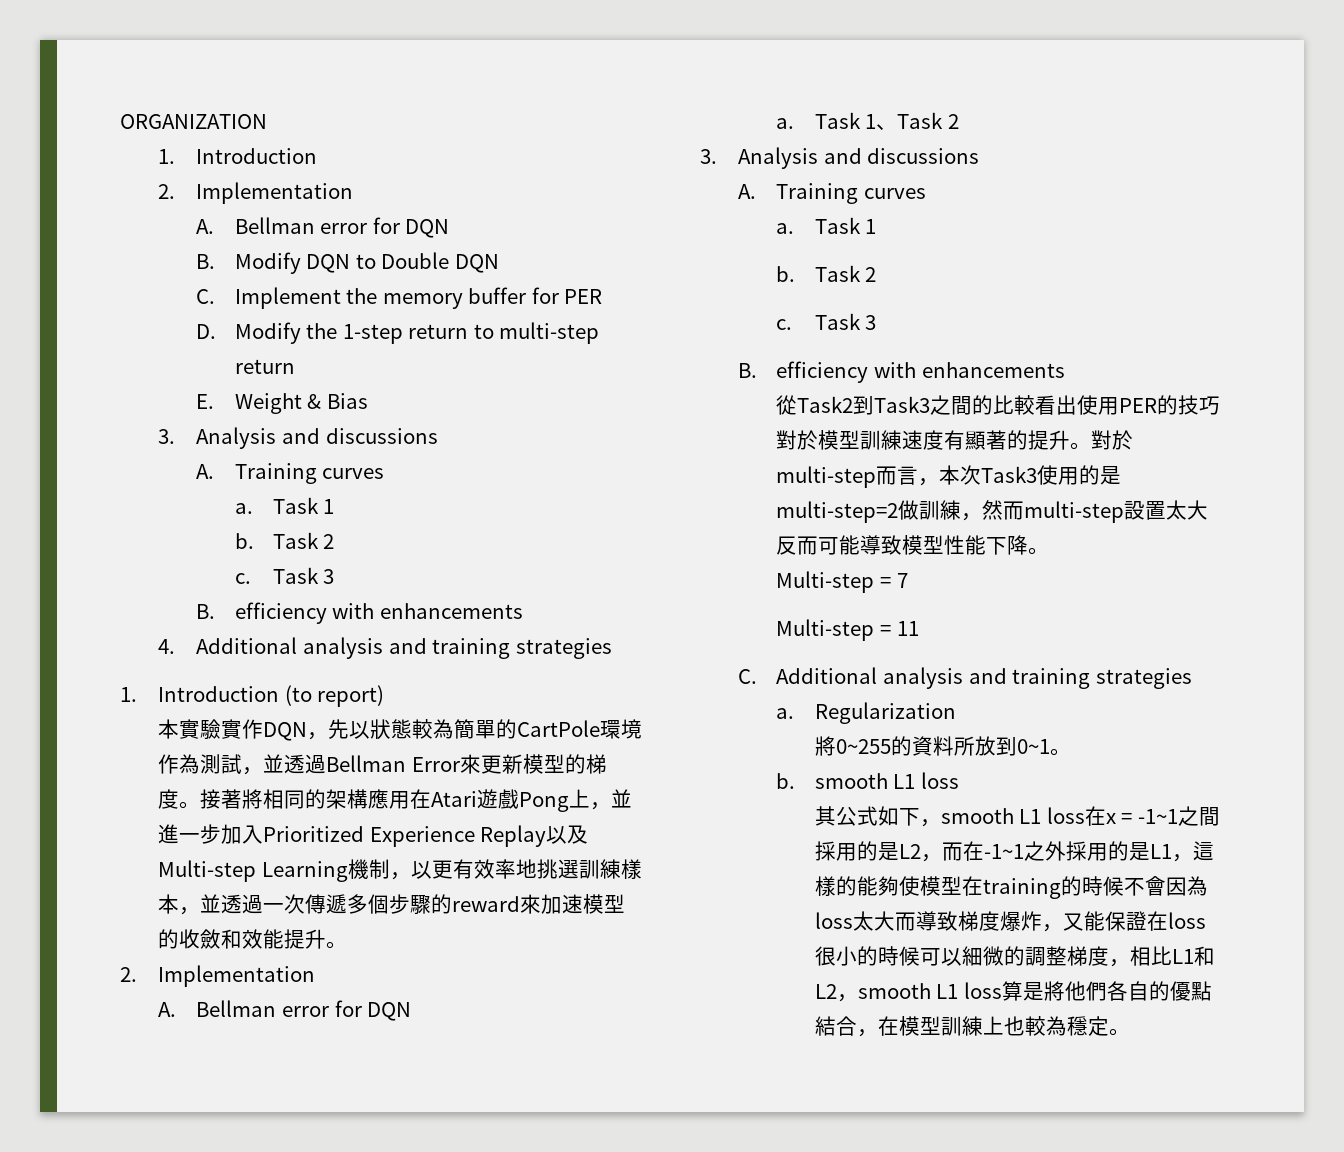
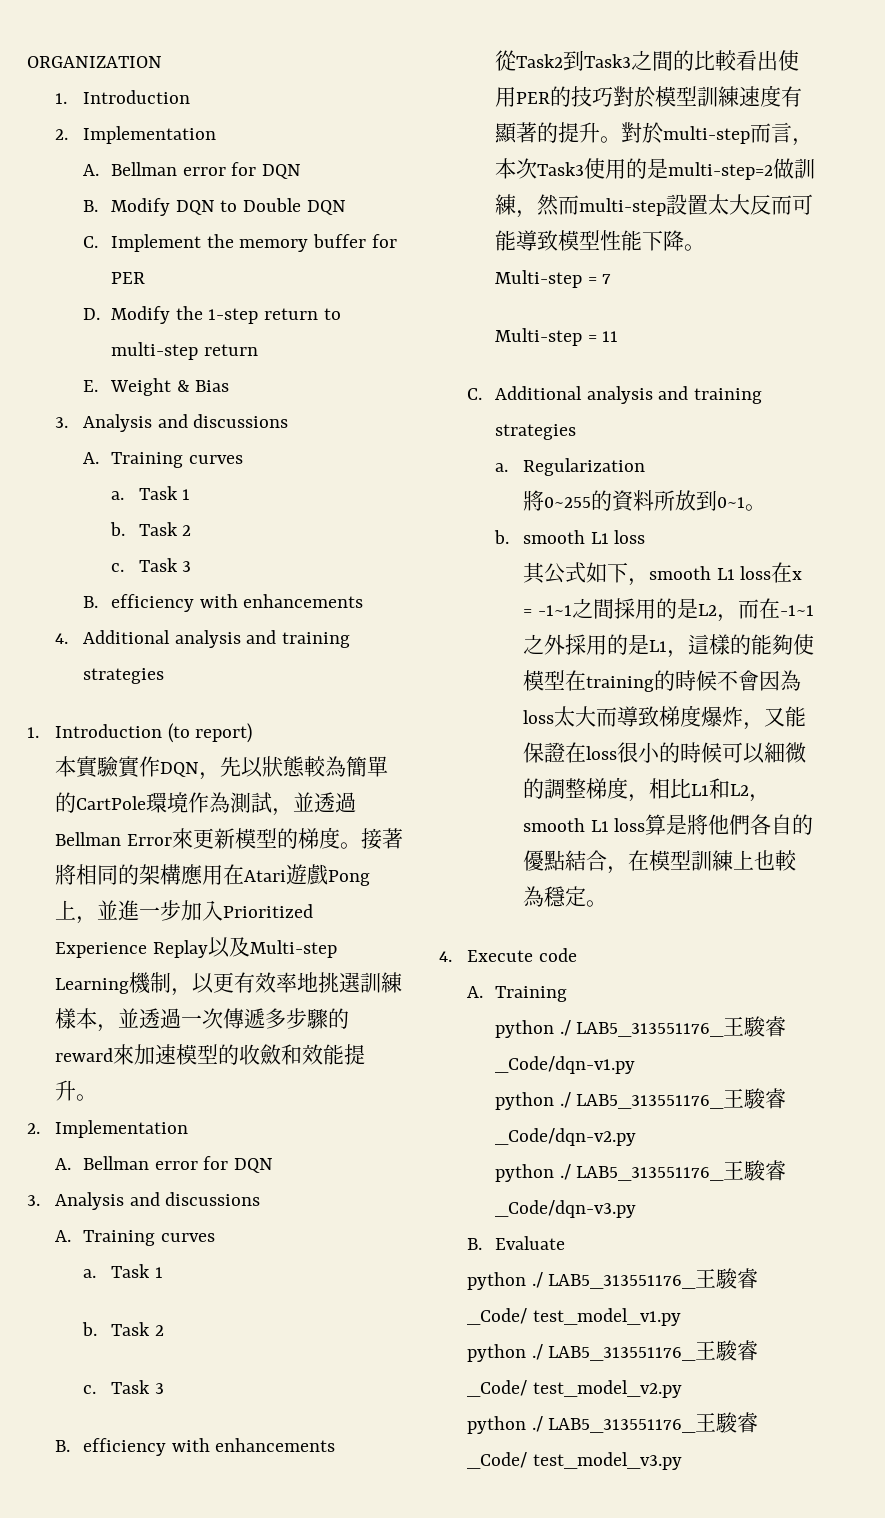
[368,894,390,914] 個 -> (286, 1018) none
[776,112,959,130] // a. Task 1、Task 2 -> (273, 1165) none
(1130, 1032) none -> [439,948,577,962] [466,986,567,1002] [494,1016,787,1038] [494,1056,635,1074] [494,1088,787,1110] [494,1128,636,1146] [494,1160,787,1182] [494,1200,636,1218] [466,1236,565,1250] [466,1268,759,1290] [466,1308,681,1326] [466,1340,759,1362] [466,1380,682,1398] [466,1412,759,1434] [466,1452,682,1470] // 4. Execute code // A. Training // python ./ LAB5_313551176_王駿睿_Code/dqn-v1.py // python ./ LAB5_313551176_王駿睿_Code/dqn-v2.py // python ./ LAB5_313551176_王駿睿_Code/dqn-v3.py // B. Evaluate // python ./ LAB5_313551176_王駿睿_Code/ test_model_v1.py // python ./ LAB5_313551176_王駿睿_Code/ test_model_v2.py // python ./ LAB5_313551176_王駿睿_Code/ test_model_v3.py

